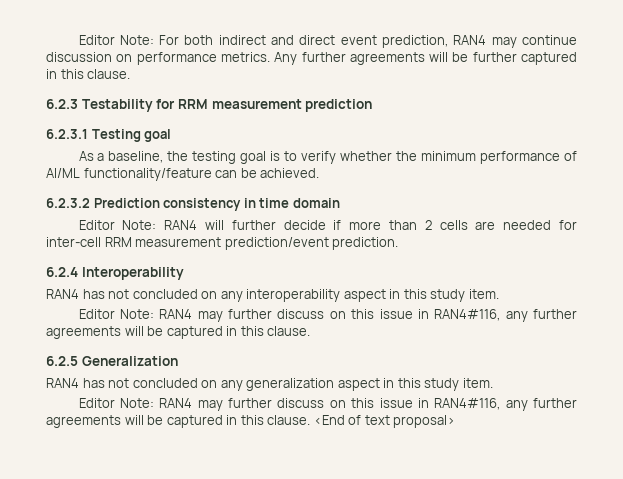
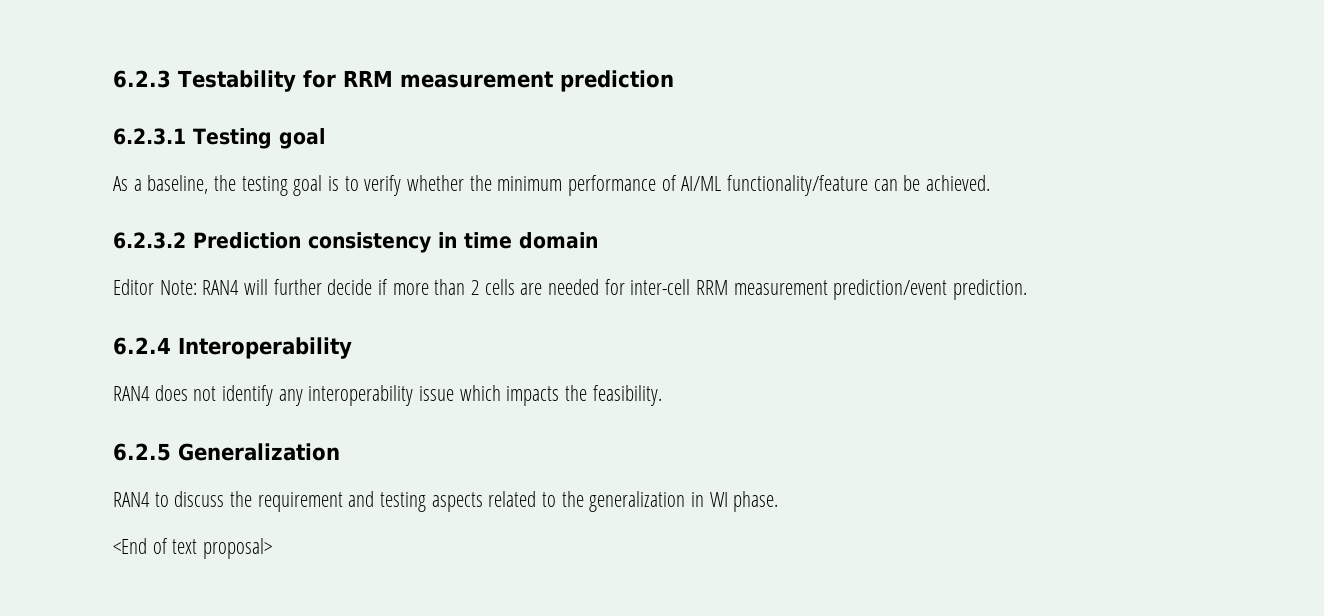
[78,35,578,48] [46,52,577,65] [46,69,131,79] Editor Note: For both indirect and direct event prediction, RAN4 may continue discussion on performance metrics. Any further agreements will be further captured in this clause. // -> (113, 79) none
[82,289,499,302] [78,309,577,322] [46,326,311,339] [46,356,178,366] [46,378,493,391] [78,398,577,411] [46,415,311,428] has not concluded on any interoperability aspect in this study item. // Editor Note: RAN4 may further discuss on this issue in RAN4#116, any further agreements will be captured in this clause. // 6.2.5 Generalization // RAN4 has not concluded on any generalization aspect in this study item. // Editor Note: RAN4 may further discuss on this issue in RAN4#116, any further agreements will be captured in this clause. -> [154,385,662,406] [113,443,340,461] [113,491,779,512] does not identify any interoperability issue which impacts the feasibility. // 6.2.5 Generalization // RAN4 to discuss the requirement and testing aspects related to the generalization in WI phase. //

